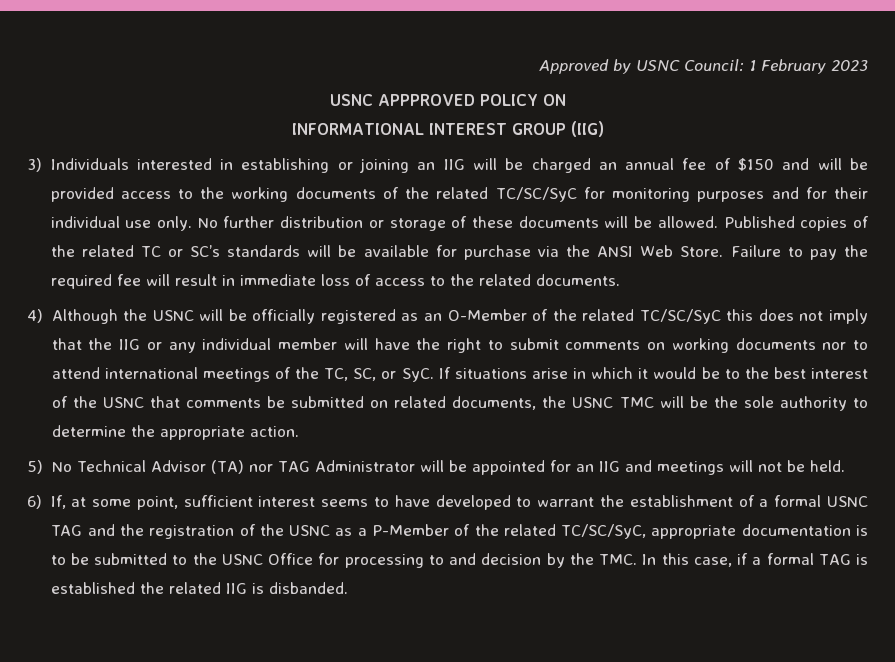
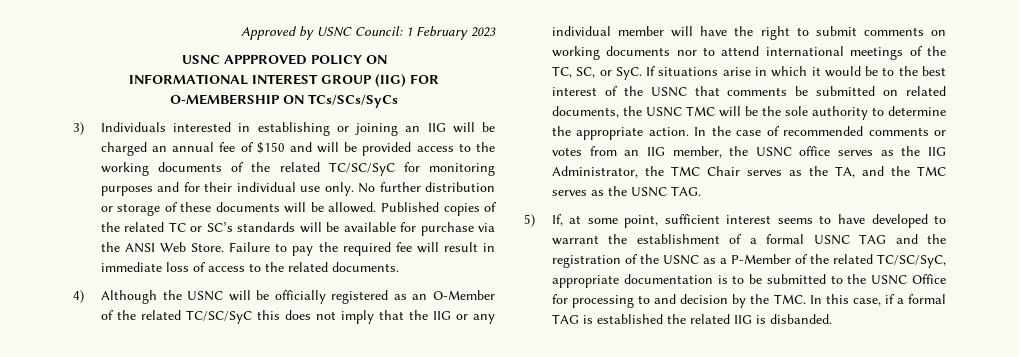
(604, 129) none -> [410,74,439,84] [170,94,398,108] FOR O-MEMBERSHIP ON TCs/SCs/SyCs
[27,460,846,475] [27,495,42,509] // 5) No Technical Advisor (TA) nor TAG Administrator will be appointed for an IIG and meetings will not be held. // 6) -> [694,126,946,136] [551,146,947,158] [551,166,946,178] [551,186,701,197] [524,214,535,227] In the case of recommended comments or votes from an IIG member, the USNC office serves as the IIG Administrator, the TMC Chair serves as the TA, and the TMC serves as the USNC TAG. // 5)

